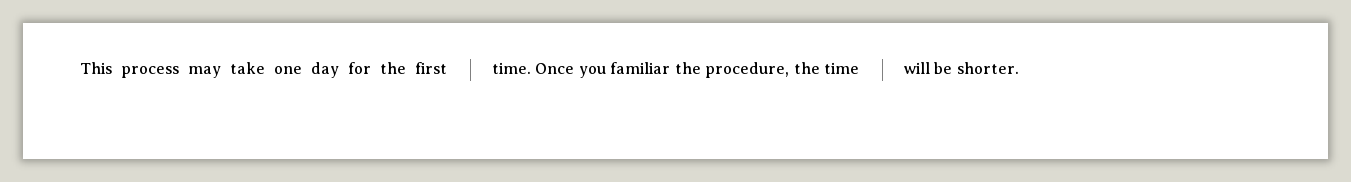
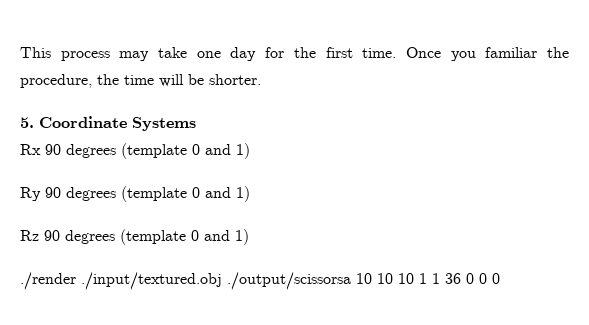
(1019, 68) none -> [20,116,196,131] [20,143,250,159] [20,186,250,202] [20,229,249,245] [20,272,500,290] // 5. Coordinate Systems // Rx 90 degrees (template 0 and 1) // Ry 90 degrees (template 0 and 1) // Rz 90 degrees (template 0 and 1) // ./render ./input/textured.obj ./output/scissorsa 10 10 10 1 1 36 0 0 0

